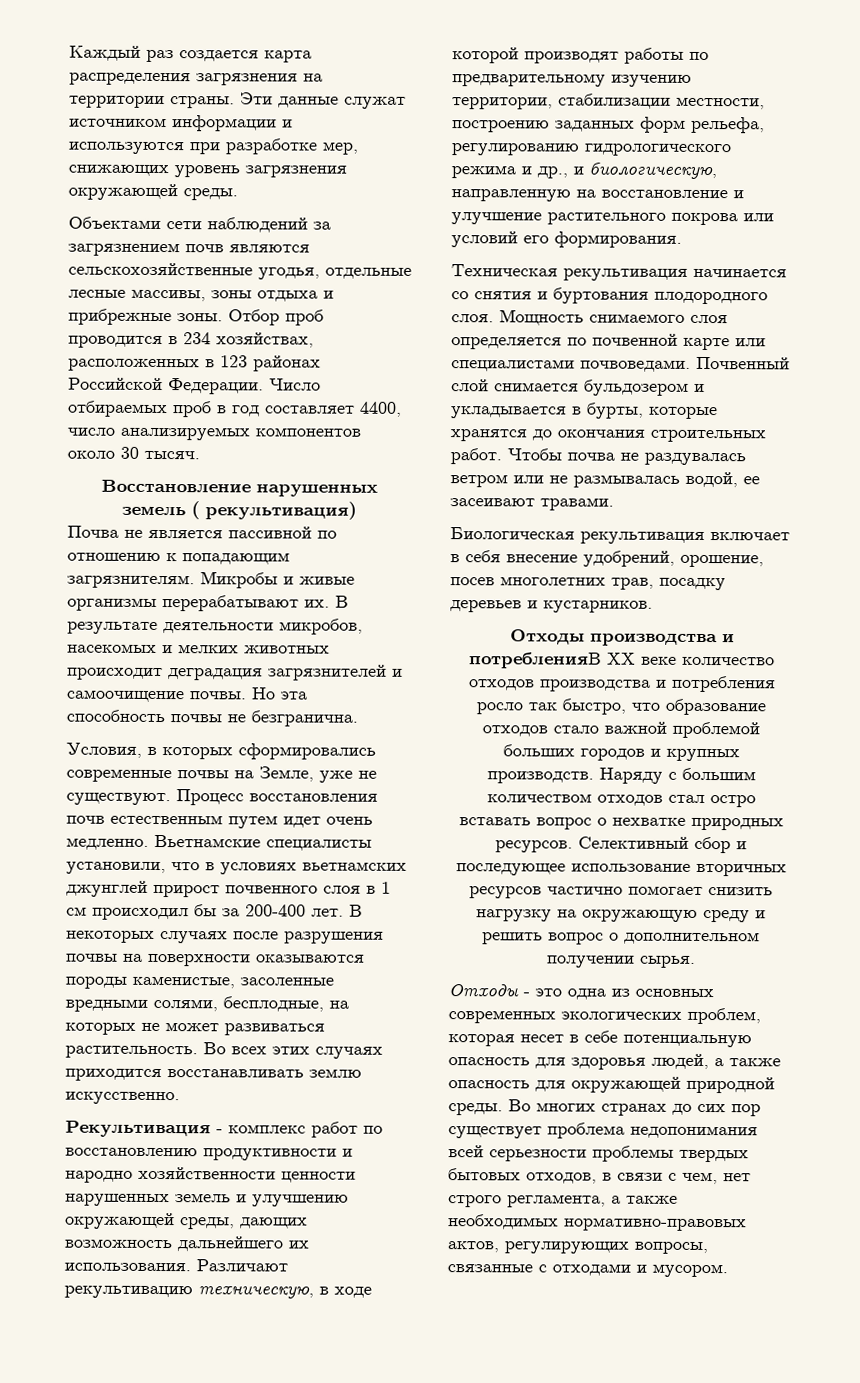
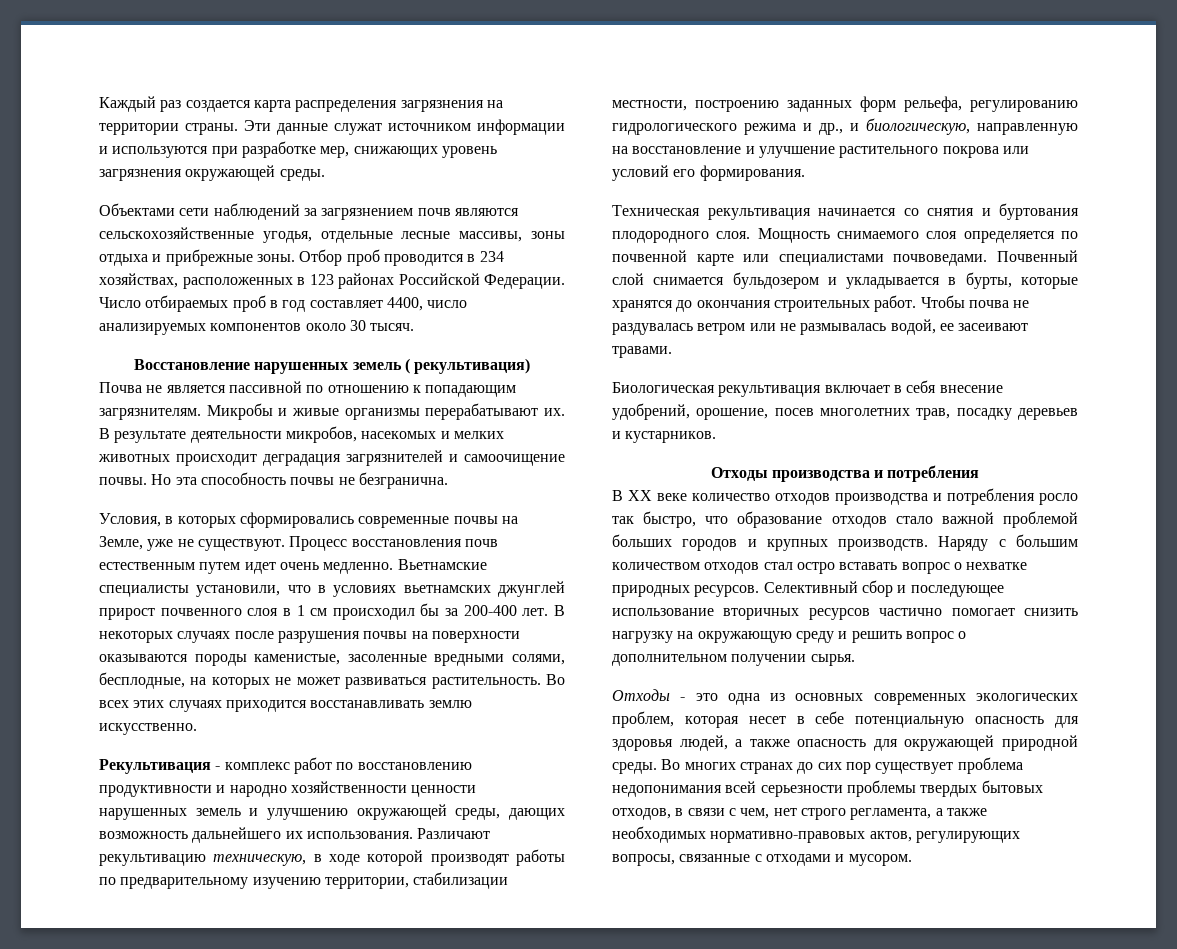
[469,652,602,669] потребленияВ -> [887,465,980,482] [612,490,623,501] потребления // В

